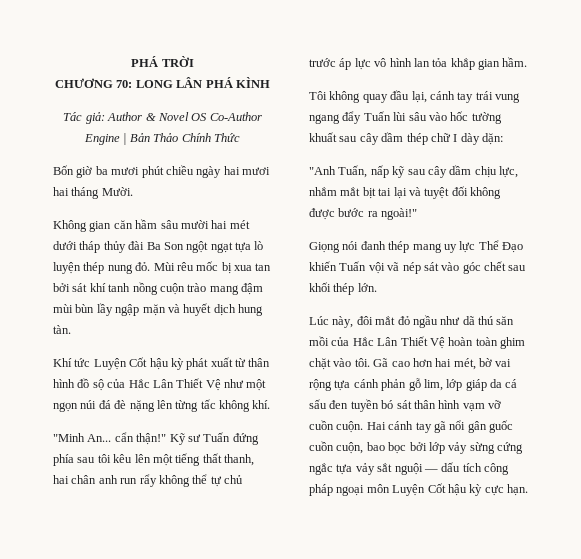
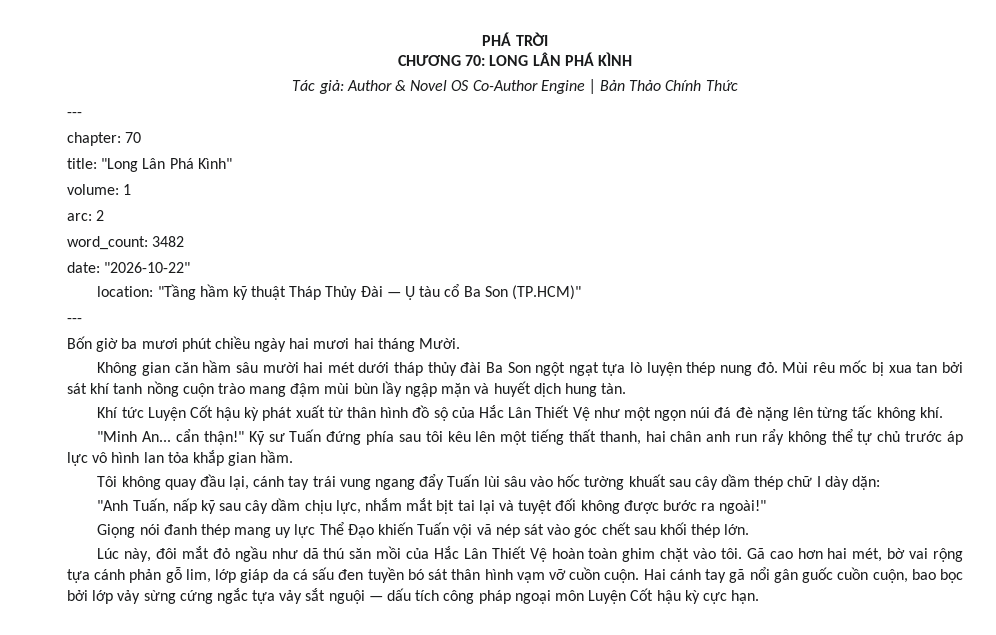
(240, 137) none -> [67,112,82,117] [67,132,142,146] [67,158,232,172] [67,184,132,195] [67,210,105,221] [67,236,185,250] [67,262,191,273] [97,284,581,300] [67,318,82,323] // --- // chapter: 70 // title: "Long Lân Phá Kình" // volume: 1 // arc: 2 // word_count: 3482 // date: "2026-10-22" // location: "Tầng hầm kỹ thuật Tháp Thủy Đài — Ụ tàu cổ Ba Son (TP.HCM)" // ---

